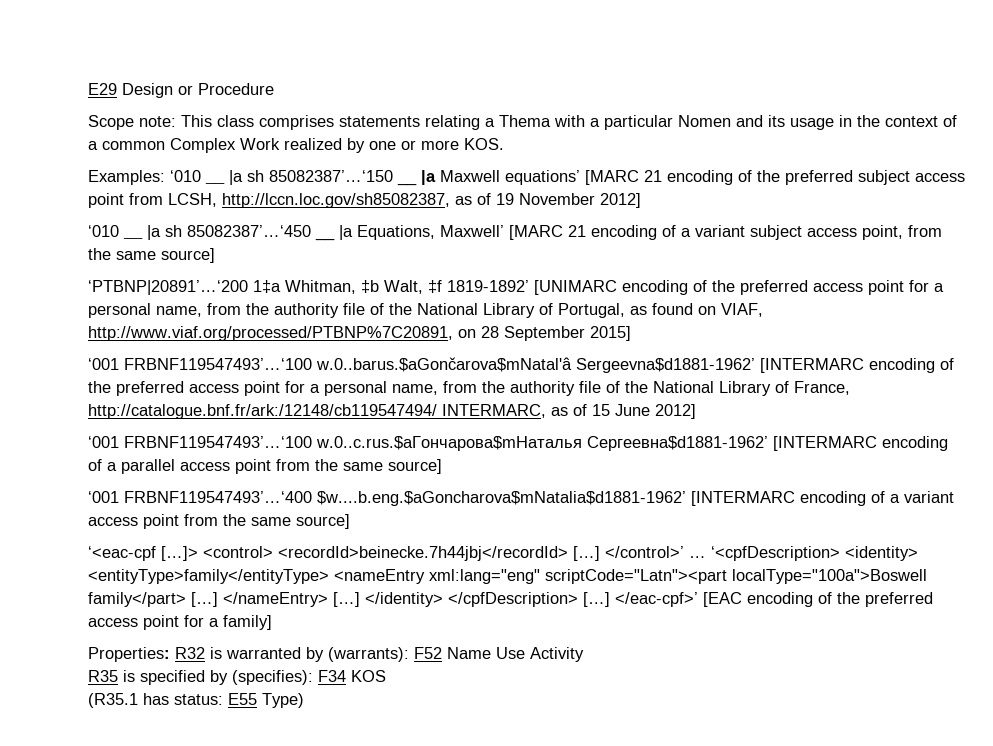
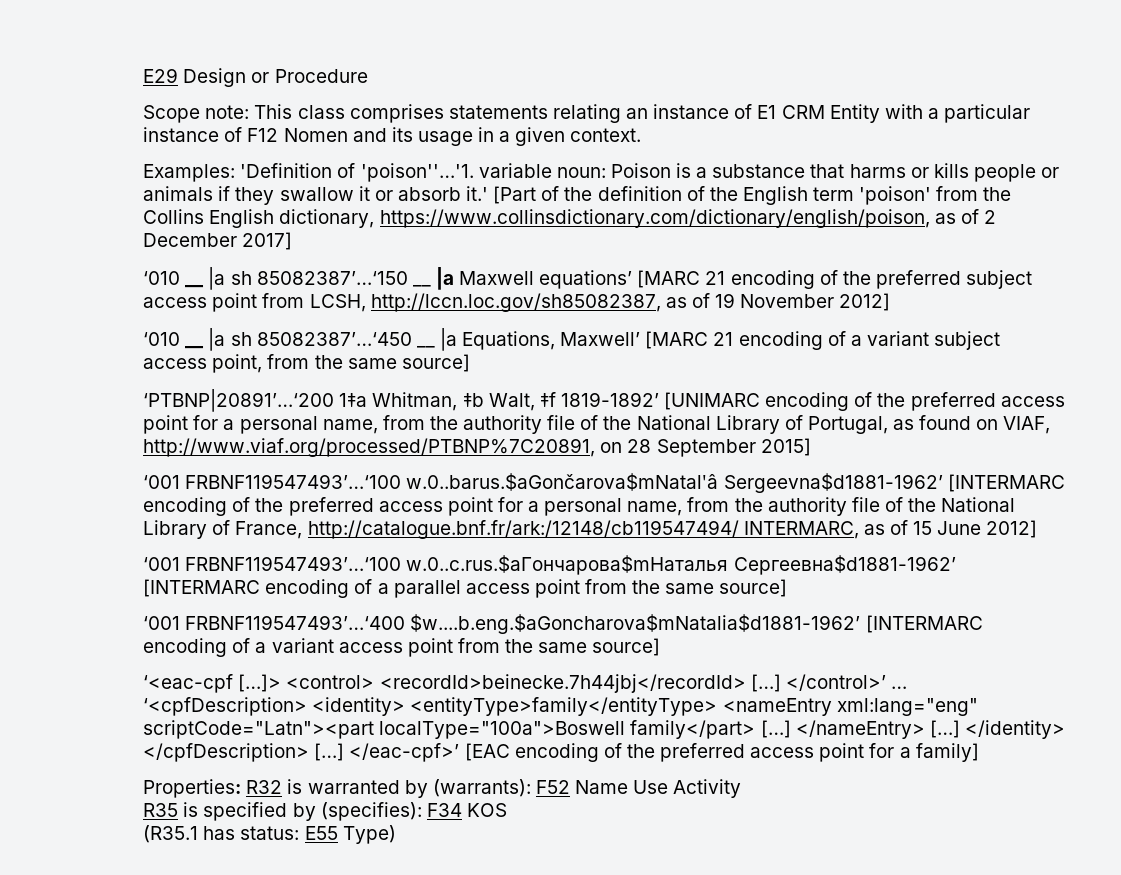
[484,115,673,130] a Thema with a particular -> [626,104,1031,123] [143,127,279,142] an instance of E1 CRM Entity with a particular instance of F12
[856,115,957,127] [87,138,504,153] [87,170,165,185] the context of a common Complex Work realized by one or more KOS. // Examples: -> [499,127,642,146] [143,163,1060,182] [143,186,1012,205] [143,209,996,228] [143,232,293,250] a given context. // Examples: 'Definition of 'poison''…'1. variable noun: Poison is a substance that harms or kills people or animals if they swallow it or absorb it.' [Part of the definition of the English term 'poison' from the Collins English dictionary, https://www.collinsdictionary.com/dictionary/english/poison, as of 2 December 2017] //

